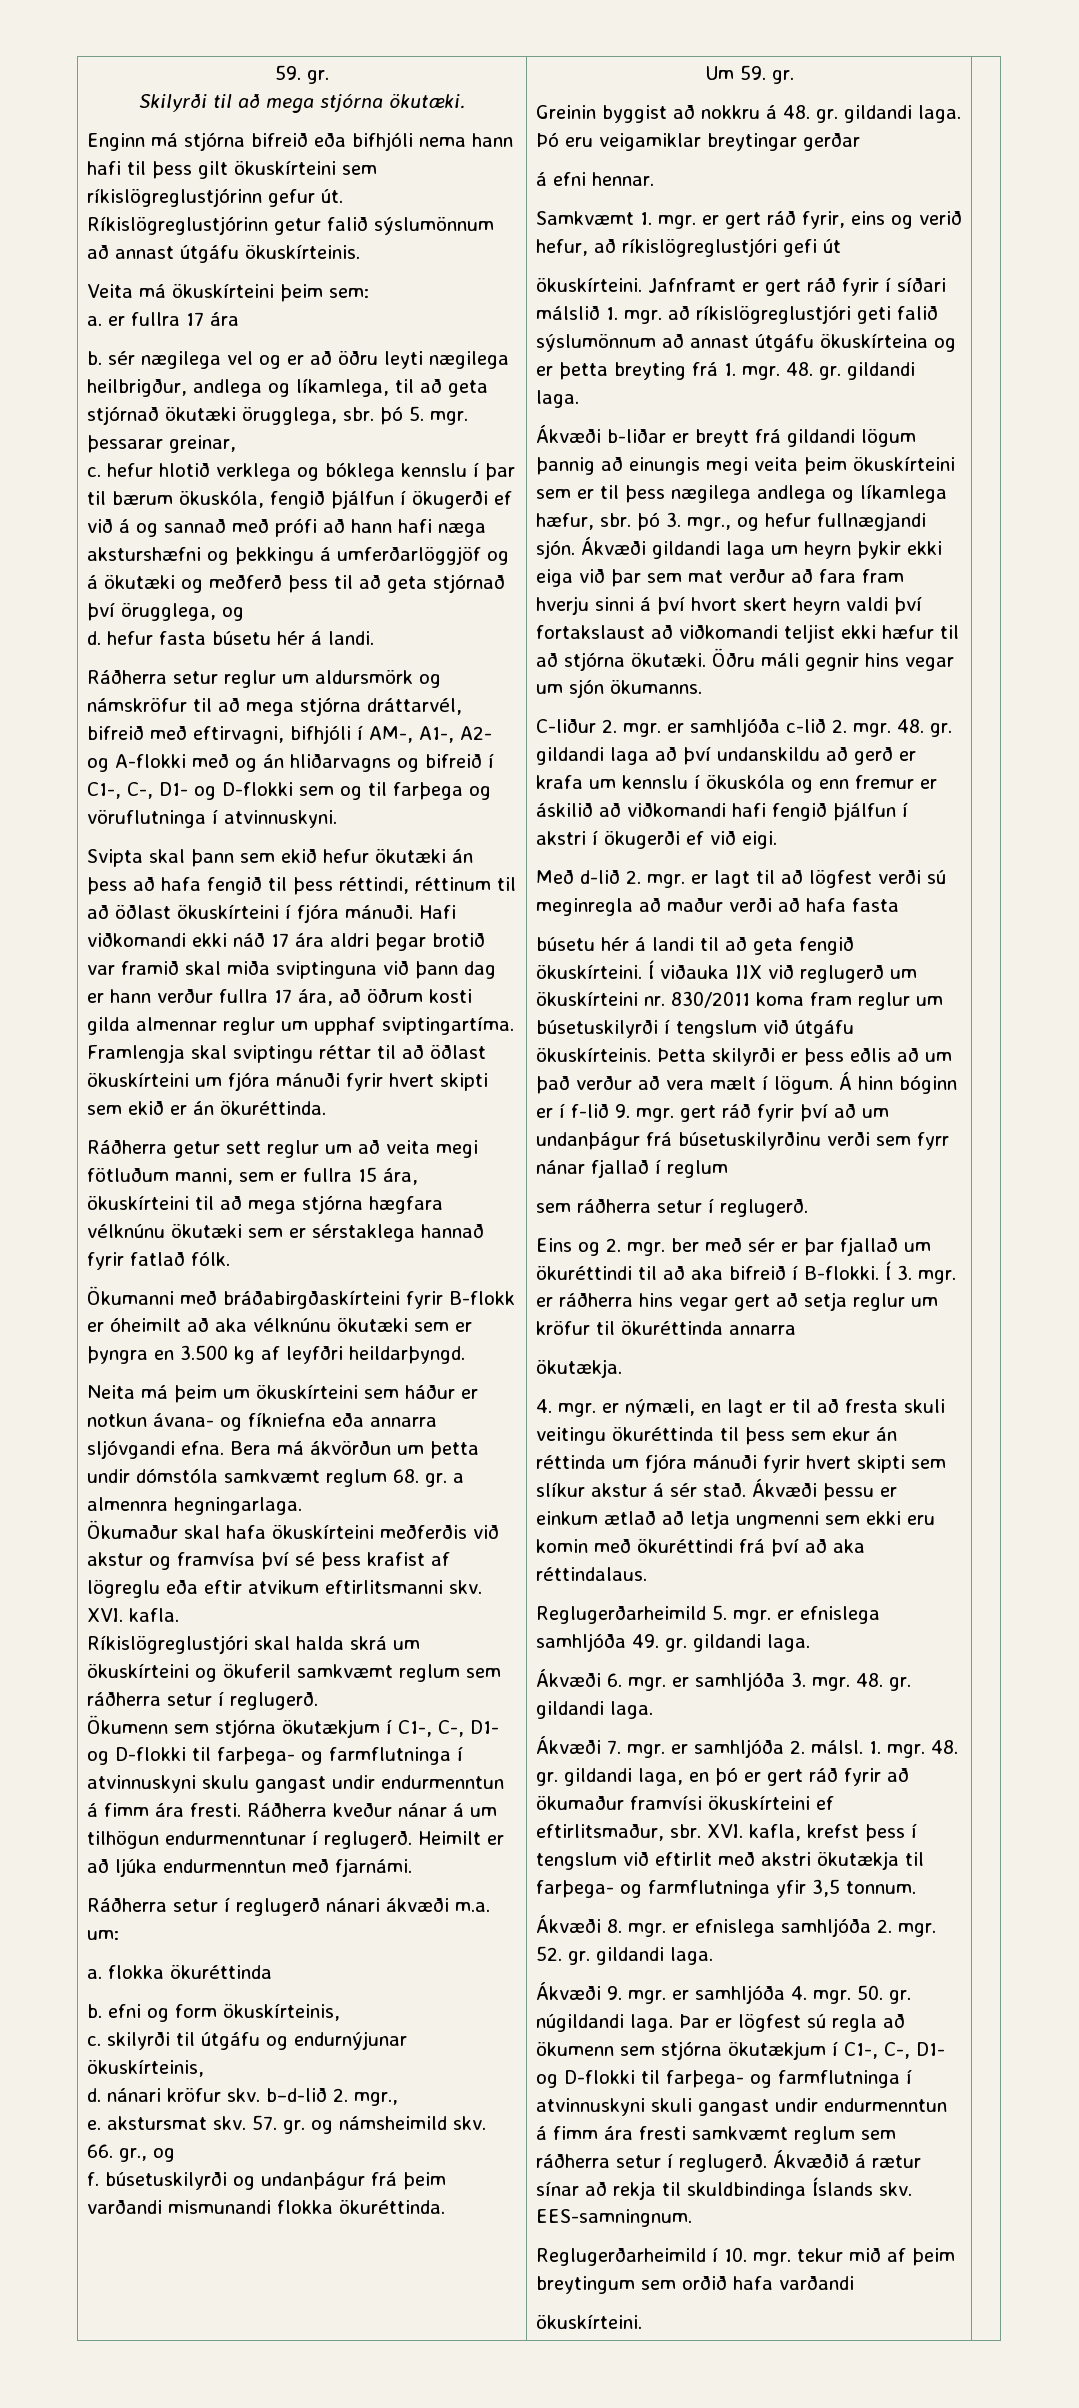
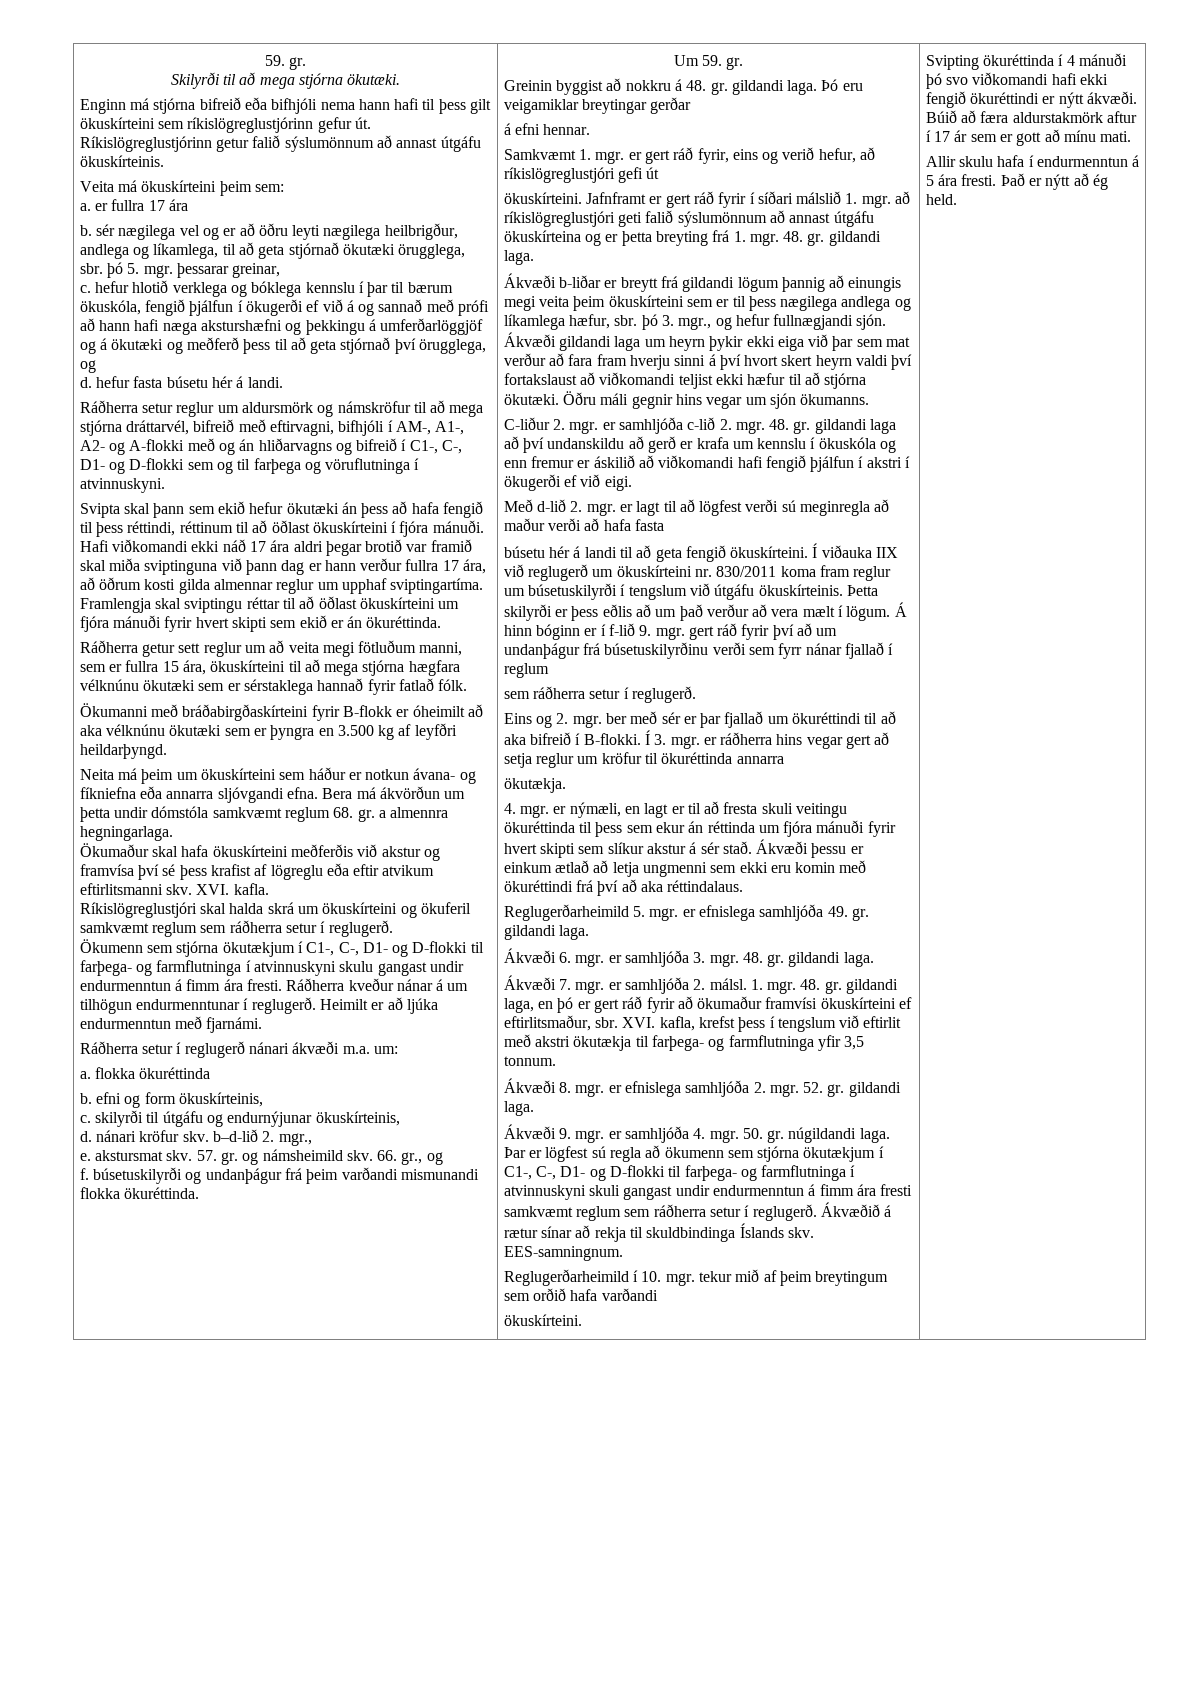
(642, 2321) none -> [925,53,1127,70] [925,72,1108,89] [925,91,1137,108] [925,110,1137,123] [925,129,1132,146] [925,155,1140,167] [925,173,1108,190] [925,194,957,205] Svipting ökuréttinda í 4 mánuði þó svo viðkomandi hafi ekki fengið ökuréttindi er nýtt ákvæði. Búið að færa aldurstakmörk aftur í 17 ár sem er gott að mínu mati. // Allir skulu hafa í endurmenntun á 5 ára fresti. Það er nýtt að ég held.

